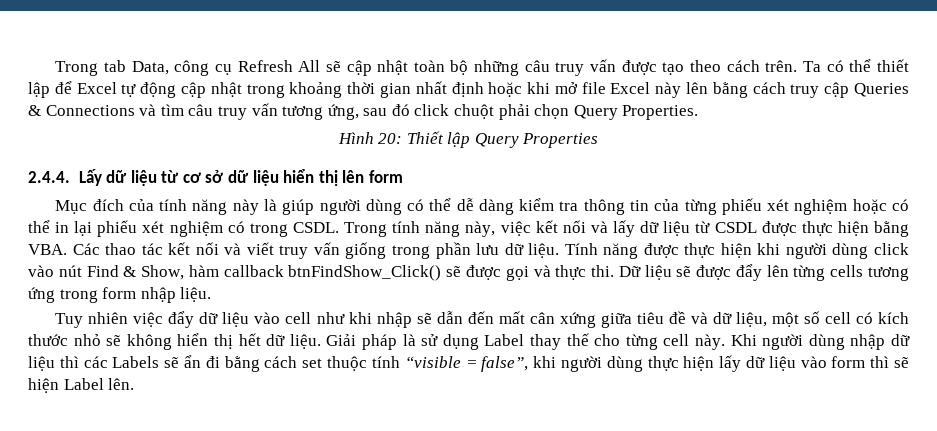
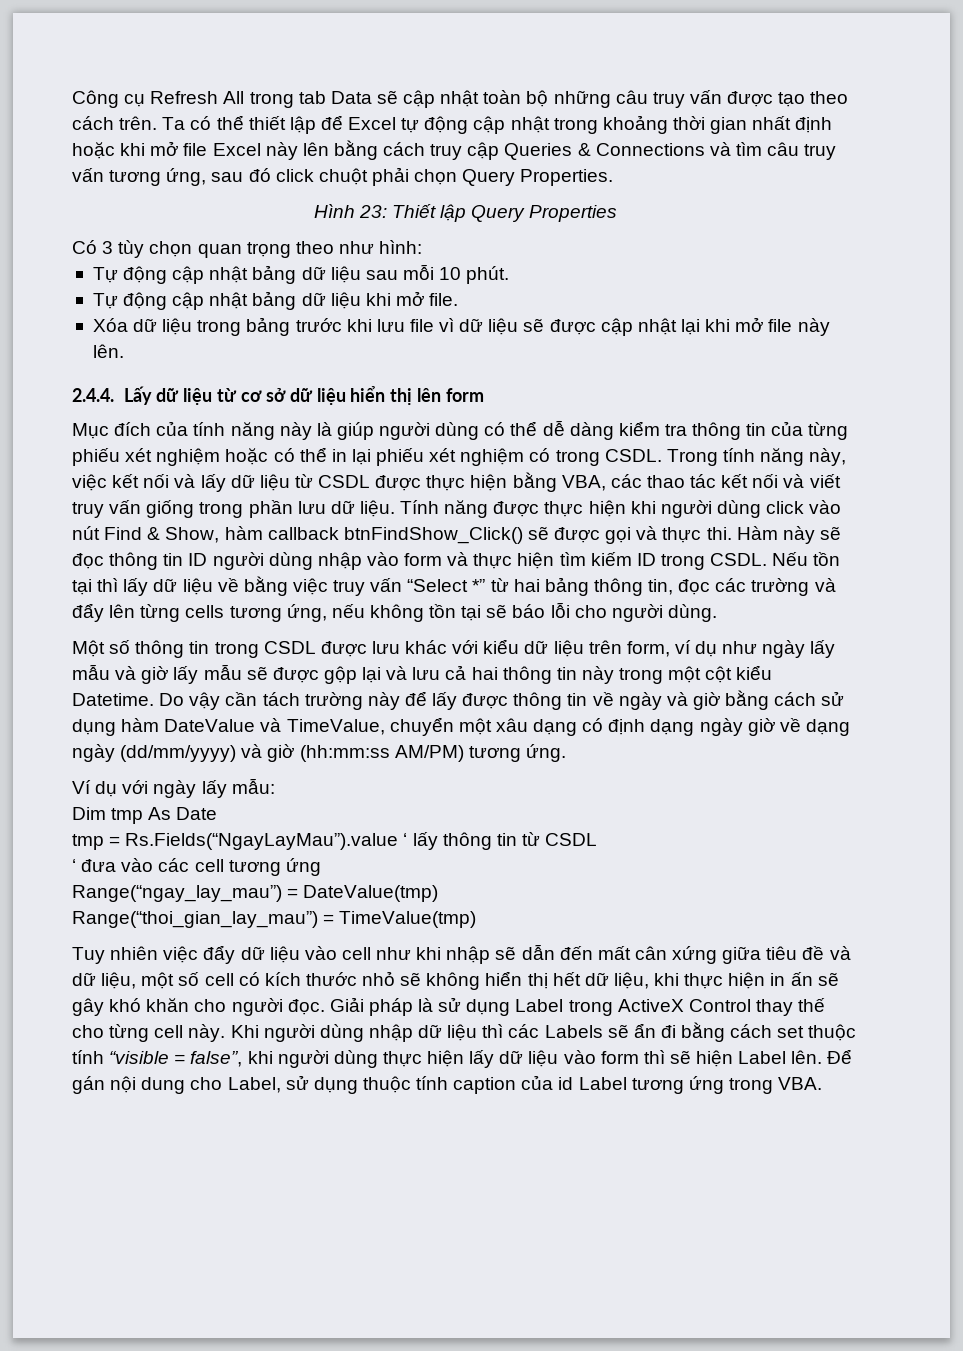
[55,60,321,76] Trong tab Data, công cụ Refresh All -> [72,90,372,108] Công cụ Refresh All trong tab Data
[378,133,403,144] 20: -> [358,205,387,218] 23:
(599, 140) none -> [72,240,423,258] [92,264,510,284] [92,291,459,310] [92,317,830,336] [92,344,124,358] // Có 3 tùy chọn quan trọng theo như hình: // Tự động cập nhật bảng dữ liệu sau mỗi 10 phút. // Tự động cập nhật bảng dữ liệu khi mở file. // Xóa dữ liệu trong bảng trước khi lưu file vì dữ liệu sẽ được cập nhật lại khi mở file này lên.
[28,243,100,255] VBA. Các -> [561,474,642,491] VBA, các
[618,265,732,280] Dữ liệu sẽ được -> [736,526,841,544] [72,552,841,570] [72,576,836,596] Hàm này sẽ đọc thông tin ID người dùng nhập vào form và thực hiện tìm kiếm ID trong CSDL. Nếu tồn tại thì lấy dữ liệu về bằng việc truy vấn “Select *” từ hai bảng thông tin, đọc các trường và
[28,287,212,303] ứng trong form nhập liệu. -> [286,602,717,622] [72,639,836,658] [72,664,773,684] [72,690,845,710] [72,717,850,736] [72,744,566,762] [72,778,275,798] [72,807,218,824] [72,832,598,850] [72,858,321,876] [72,885,439,902] [72,911,477,928] ứng, nếu không tồn tại sẽ báo lỗi cho người dùng. // Một số thông tin trong CSDL được lưu khác với kiểu dữ liệu trên form, ví dụ như ngày lấy mẫu và giờ lấy mẫu sẽ được gộp lại và lưu cả hai thông tin này trong một cột kiểu Datetime. Do vậy cần tách trường này để lấy được thông tin về ngày và giờ bằng cách sử dụng hàm DateValue và TimeValue, chuyển một xâu dạng có định dạng ngày giờ về dạng ngày (dd/mm/yyyy) và giờ (hh:mm:ss AM/PM) tương ứng. // Ví dụ với ngày lấy mẫu: // Dim tmp As Date // tmp = Rs.Fields(“NgayLayMau”).value ‘ lấy thông tin từ CSDL // ‘ đưa vào các cell tương ứng // Range(“ngay_lay_mau”) = DateValue(tmp) // Range(“thoi_gian_lay_mau”) = TimeValue(tmp)
[289,334,321,349] liệu. -> [613,972,839,989] [72,998,325,1016] liệu, khi thực hiện in ấn sẽ gây khó khăn cho người đọc.
(525, 340) none -> [568,999,751,1016] trong ActiveX Control
(135, 384) none -> [827,1049,853,1064] [72,1075,823,1094] Để gán nội dung cho Label, sử dụng thuộc tính caption của id Label tương ứng trong VBA.

